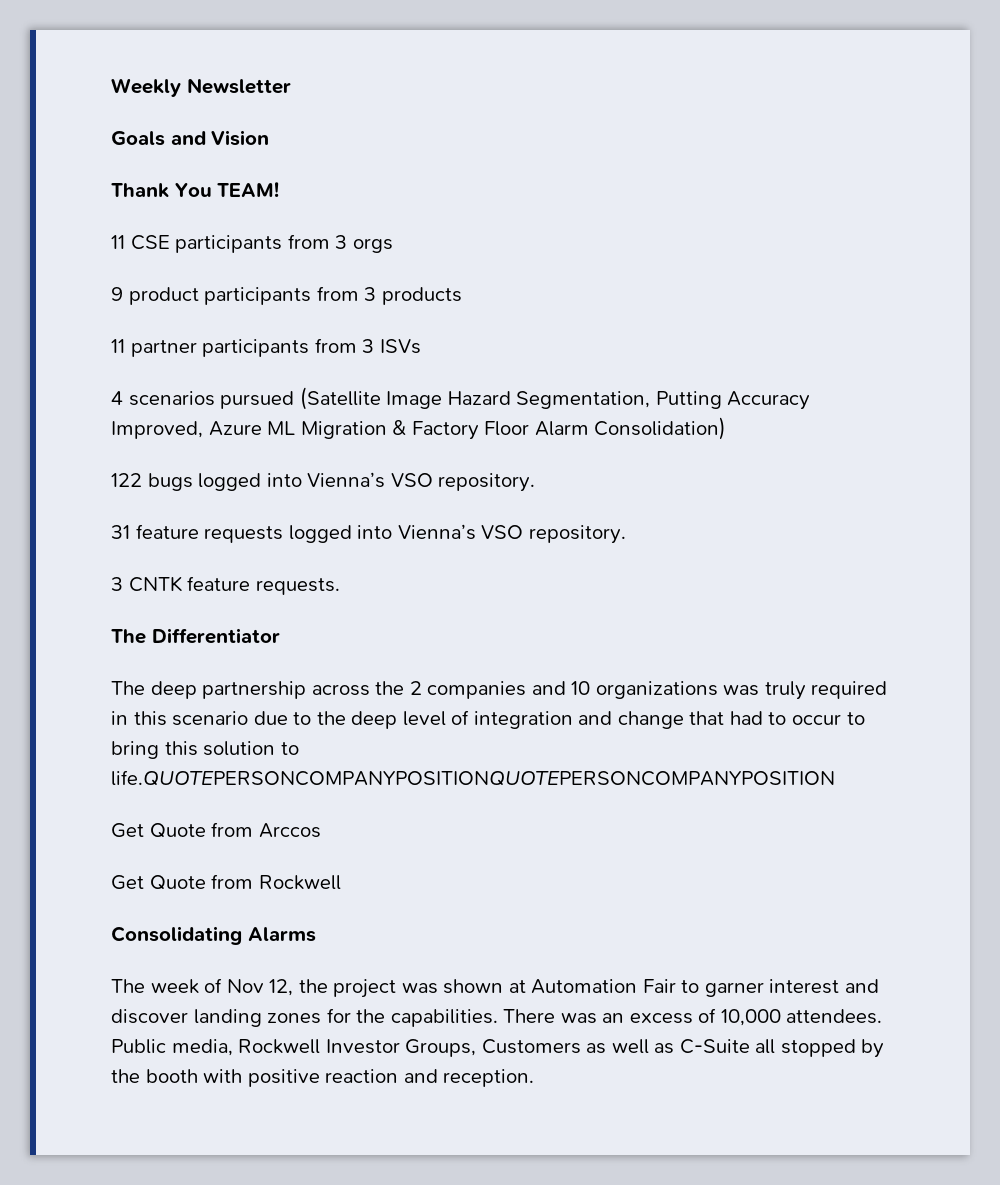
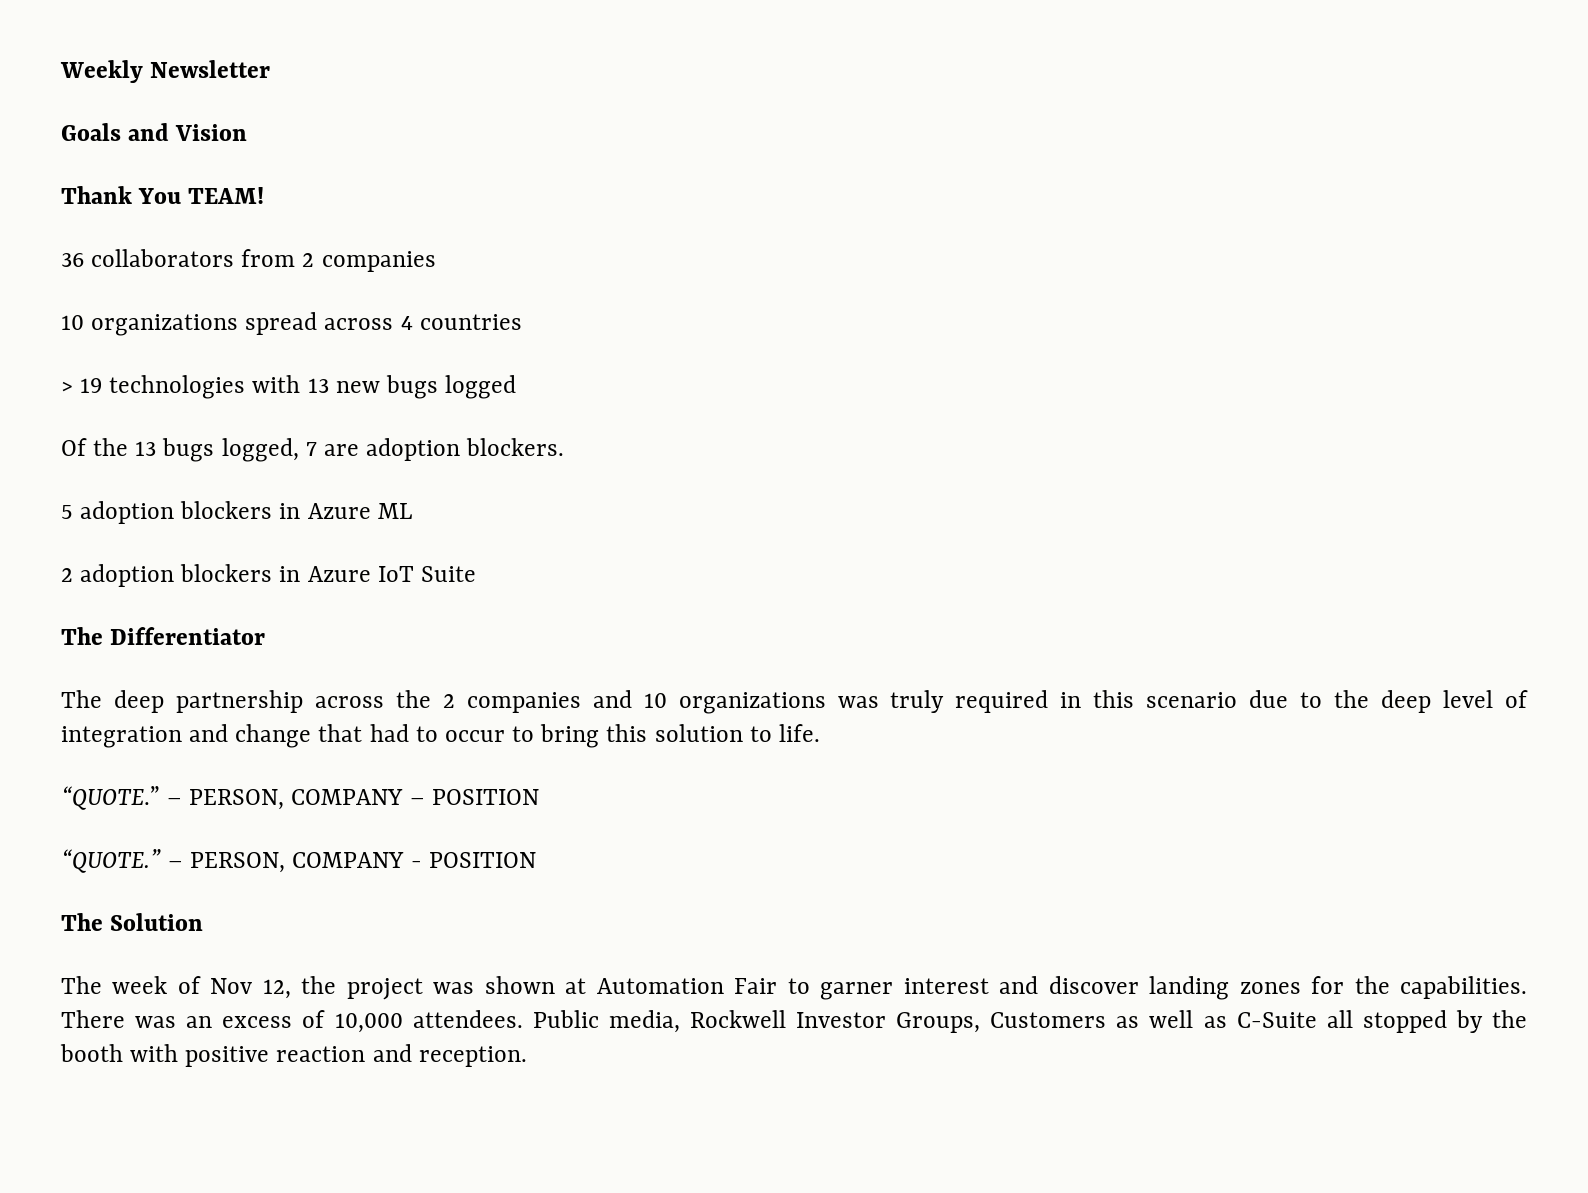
[111,234,393,253] [111,286,462,305] [111,338,421,357] [111,387,811,410] [111,417,727,440] [111,472,536,492] [111,524,626,544] [111,576,340,595] 11 CSE participants from 3 orgs // 9 product participants from 3 products // 11 partner participants from 3 ISVs // 4 scenarios pursued (Satellite Image Hazard Segmentation, Putting Accuracy Improved, Azure ML Migration & Factory Floor Alarm Consolidation) // 122 bugs logged into Vienna’s VSO repository. // 31 feature requests logged into Vienna’s VSO repository. // 3 CNTK feature requests. -> [61,249,436,272] [61,312,522,336] [61,375,517,399] [61,438,565,462] [61,501,412,524] [61,564,476,587] 36 collaborators from 2 companies // 10 organizations spread across 4 countries // > 19 technologies with 13 new bugs logged // Of the 13 bugs logged, 7 are adoption blockers. // 5 adoption blockers in Azure ML // 2 adoption blockers in Azure IoT Suite
[111,770,835,786] [111,822,321,838] [111,874,341,890] [111,926,316,945] life.QUOTEPERSONCOMPANYPOSITIONQUOTEPERSONCOMPANYPOSITION // Get Quote from Arccos // Get Quote from Rockwell // Consolidating Alarms -> [778,724,820,742] [61,786,539,810] [61,849,536,873] [61,913,204,931] life. // “QUOTE.” – PERSON, COMPANY – POSITION // “QUOTE.” – PERSON, COMPANY - POSITION // The Solution

